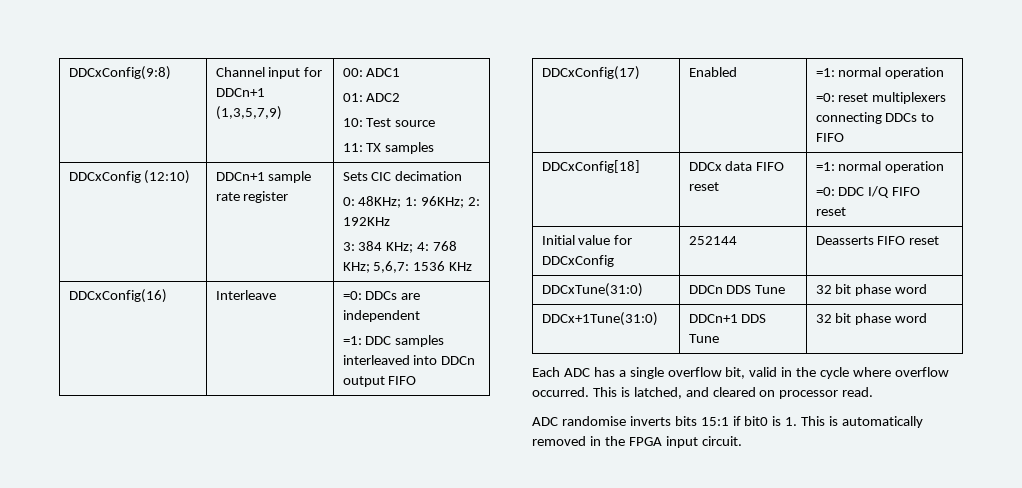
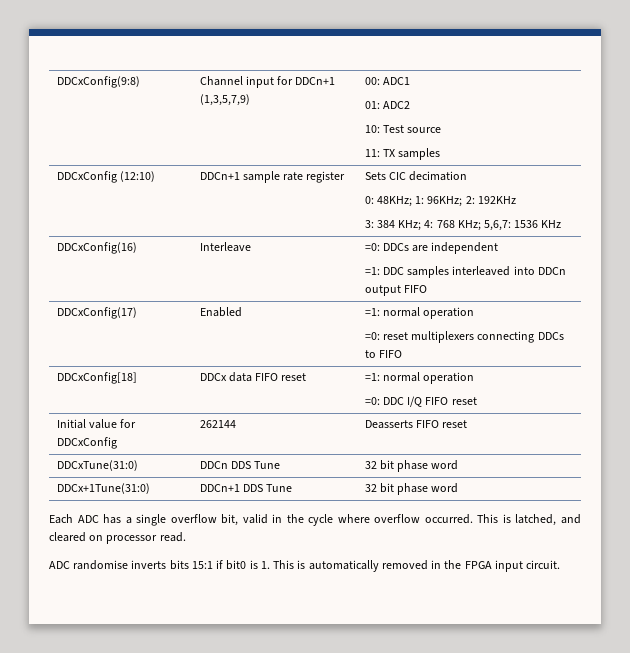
[688,236,737,245] 252144 -> [199,420,236,428] 262144

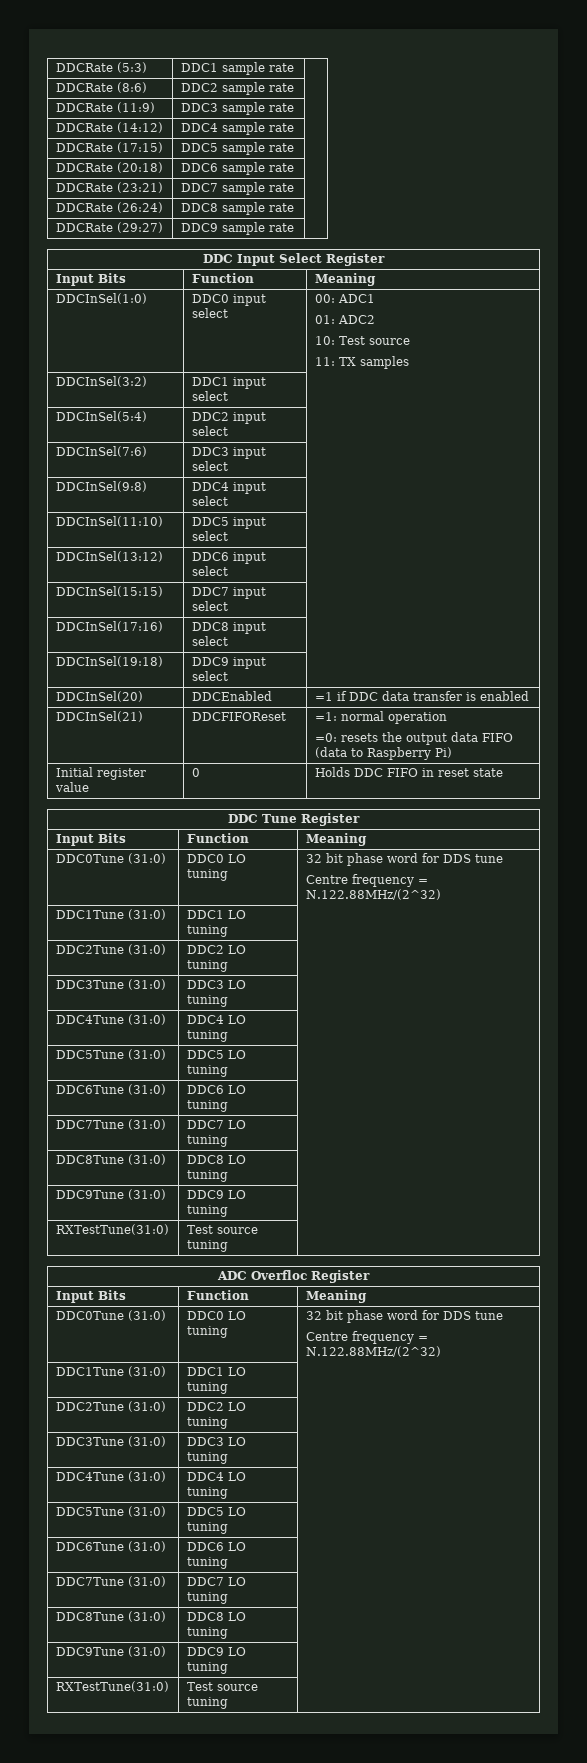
[56,76,140,88] [199,76,336,88] [199,94,250,106] DDCxConfig(9:8) | Channel input for DDCn+1 (1,3,5,7,9) -> [55,62,147,73] [180,62,294,75] [55,82,147,93] [180,82,294,95] [55,102,155,113] [180,102,294,115] [55,122,163,133] [180,122,294,135] [55,142,163,153] [180,142,294,155] [55,162,163,173] [180,162,294,175] [55,182,163,193] [180,182,294,195] [55,202,163,213] [180,202,294,215] [55,222,163,233] [180,222,294,235] [203,253,385,266] [55,273,126,286] [191,273,254,283] [314,273,376,286] [55,293,147,304] [191,294,266,306] [191,308,228,318] DDCRate (5:3) | DDC1 sample rate | // DDCRate (8:6) | DDC2 sample rate | // DDCRate (11:9) | DDC3 sample rate | // DDCRate (14:12) | DDC4 sample rate | // DDCRate (17:15) | DDC5 sample rate | // DDCRate (20:18) | DDC6 sample rate | // DDCRate (23:21) | DDC7 sample rate | // DDCRate (26:24) | DDC8 sample rate | // DDCRate (29:27) | DDC9 sample rate | // DDC Input Select Register // Input Bits | Function | Meaning // DDCInSel(1:0) | DDC0 input select
[56,171,155,183] [199,171,346,183] [364,171,468,181] [364,196,516,207] [364,220,562,231] [56,242,137,254] [199,242,251,252] [364,242,499,254] [364,266,566,278] [364,285,427,296] [56,307,137,319] [199,307,242,317] [364,307,475,319] [364,331,564,343] [364,350,402,358] [56,372,137,384] [199,372,307,382] [364,372,475,384] [364,396,477,407] DDCxConfig (12:10) | DDCn+1 sample rate register | Sets CIC decimation // 0: 48KHz; 1: 96KHz; 2: 192KHz // 3: 384 KHz; 4: 768 KHz; 5,6,7: 1536 KHz // DDCxConfig(16) | Interleave | =0: DDCs are independent // =1: DDC samples interleaved into DDCn output FIFO // DDCxConfig(17) | Enabled | =1: normal operation // =0: reset multiplexers connecting DDCs to FIFO // DDCxConfig[18] | DDCx data FIFO reset | =1: normal operation // =0: DDC I/Q FIFO reset -> [55,376,147,387] [191,377,266,389] [191,391,228,401] [55,411,147,422] [191,412,266,424] [191,426,228,436] [55,446,147,457] [191,447,266,459] [191,461,228,471] [55,481,147,492] [191,482,266,494] [191,496,228,506] [55,516,163,527] [191,517,266,529] [191,531,228,541] [55,551,163,562] [191,552,266,564] [191,566,228,576] [55,586,163,597] [191,587,266,599] [191,601,228,611] [55,621,163,632] [191,622,266,634] [191,636,228,646] [55,656,163,667] [191,657,266,669] [191,671,228,681] [55,691,143,702] [191,691,272,701] [314,691,529,701] [55,711,143,722] [191,712,286,721] [314,711,447,724] [314,732,513,745] [314,747,452,760] DDCInSel(3:2) | DDC1 input select | // DDCInSel(5:4) | DDC2 input select | // DDCInSel(7:6) | DDC3 input select | // DDCInSel(9:8) | DDC4 input select | // DDCInSel(11:10) | DDC5 input select | // DDCInSel(13:12) | DDC6 input select | // DDCInSel(15:15) | DDC7 input select | // DDCInSel(17:16) | DDC8 input select | // DDCInSel(19:18) | DDC9 input select | // DDCInSel(20) | DDCEnabled | =1 if DDC data transfer is enabled // DDCInSel(21) | DDCFIFOReset | =1: normal operation // =0: resets the output data FIFO (data to Raspberry Pi)
(86, 424) none -> [96,768,146,780] register
[120,419,137,428] [56,437,117,449] [199,420,236,428] [364,420,468,429] [56,460,138,471] [199,461,281,469] [364,460,459,472] [56,483,150,494] [199,484,293,492] [364,483,459,495] [49,514,581,526] [49,532,186,544] [49,560,561,572] for DDCxConfig | 262144 | Deasserts FIFO reset // DDCxTune(31:0) | DDCn DDS Tune | 32 bit phase word // DDCx+1Tune(31:0) | DDCn+1 DDS Tune | 32 bit phase word // Each ADC has a single overflow bit, valid in the cycle where overflow occurred. This is latched, and cleared on processor read. // ADC randomise inverts bits 15:1 if bit0 is 1. This is automatically removed in the FPGA input circuit. -> [191,768,200,777] [314,767,503,777] [228,813,360,826] [55,833,126,846] [186,833,249,843] [305,833,367,846] [55,853,166,864] [186,854,246,863] [186,869,228,881] [305,853,503,866] [305,874,428,887] [305,889,441,900] [55,909,166,920] [186,910,246,919] [186,925,228,937] [55,944,166,955] [186,945,246,954] [186,960,228,972] [55,979,166,990] [186,980,246,989] [186,995,228,1007] [55,1014,166,1025] [186,1015,246,1024] [186,1030,228,1042] [55,1049,166,1060] [186,1050,246,1059] [186,1065,228,1077] [55,1084,166,1095] [186,1085,246,1094] [186,1100,228,1112] [55,1119,166,1130] [186,1120,246,1129] [186,1135,228,1147] [55,1154,166,1165] [186,1155,246,1164] [186,1170,228,1182] [55,1189,166,1200] [186,1190,246,1199] [186,1205,228,1217] [55,1224,169,1235] [186,1225,258,1234] [186,1240,228,1252] [217,1270,370,1283] [55,1290,126,1303] [186,1290,249,1300] [305,1290,367,1303] [55,1310,166,1321] [186,1311,246,1320] [186,1326,228,1338] [305,1310,503,1323] [305,1331,428,1344] [305,1346,441,1357] [55,1366,166,1377] [186,1367,246,1376] [186,1382,228,1394] [55,1401,166,1412] [186,1402,246,1411] [186,1417,228,1429] [55,1436,166,1447] [186,1437,246,1446] [186,1452,228,1464] [55,1471,166,1482] [186,1472,246,1481] [186,1487,228,1499] [55,1506,166,1517] [186,1507,246,1516] [186,1522,228,1534] [55,1541,166,1552] [186,1542,246,1551] [186,1557,228,1569] [55,1576,166,1587] [186,1577,246,1586] [186,1592,228,1604] [55,1611,166,1622] [186,1612,246,1621] [186,1627,228,1639] [55,1646,166,1657] [186,1647,246,1656] [186,1662,228,1674] [55,1681,169,1692] [186,1682,258,1691] [186,1697,228,1709] | 0 | Holds DDC FIFO in reset state // DDC Tune Register // Input Bits | Function | Meaning // DDC0Tune (31:0) | DDC0 LO tuning | 32 bit phase word for DDS tune // Centre frequency = N.122.88MHz/(2^32) // DDC1Tune (31:0) | DDC1 LO tuning | // DDC2Tune (31:0) | DDC2 LO tuning | // DDC3Tune (31:0) | DDC3 LO tuning | // DDC4Tune (31:0) | DDC4 LO tuning | // DDC5Tune (31:0) | DDC5 LO tuning | // DDC6Tune (31:0) | DDC6 LO tuning | // DDC7Tune (31:0) | DDC7 LO tuning | // DDC8Tune (31:0) | DDC8 LO tuning | // DDC9Tune (31:0) | DDC9 LO tuning | // RXTestTune(31:0) | Test source tuning | // ADC Overfloc Register // Input Bits | Function | Meaning // DDC0Tune (31:0) | DDC0 LO tuning | 32 bit phase word for DDS tune // Centre frequency = N.122.88MHz/(2^32) // DDC1Tune (31:0) | DDC1 LO tuning | // DDC2Tune (31:0) | DDC2 LO tuning | // DDC3Tune (31:0) | DDC3 LO tuning | // DDC4Tune (31:0) | DDC4 LO tuning | // DDC5Tune (31:0) | DDC5 LO tuning | // DDC6Tune (31:0) | DDC6 LO tuning | // DDC7Tune (31:0) | DDC7 LO tuning | // DDC8Tune (31:0) | DDC8 LO tuning | // DDC9Tune (31:0) | DDC9 LO tuning | // RXTestTune(31:0) | Test source tuning |

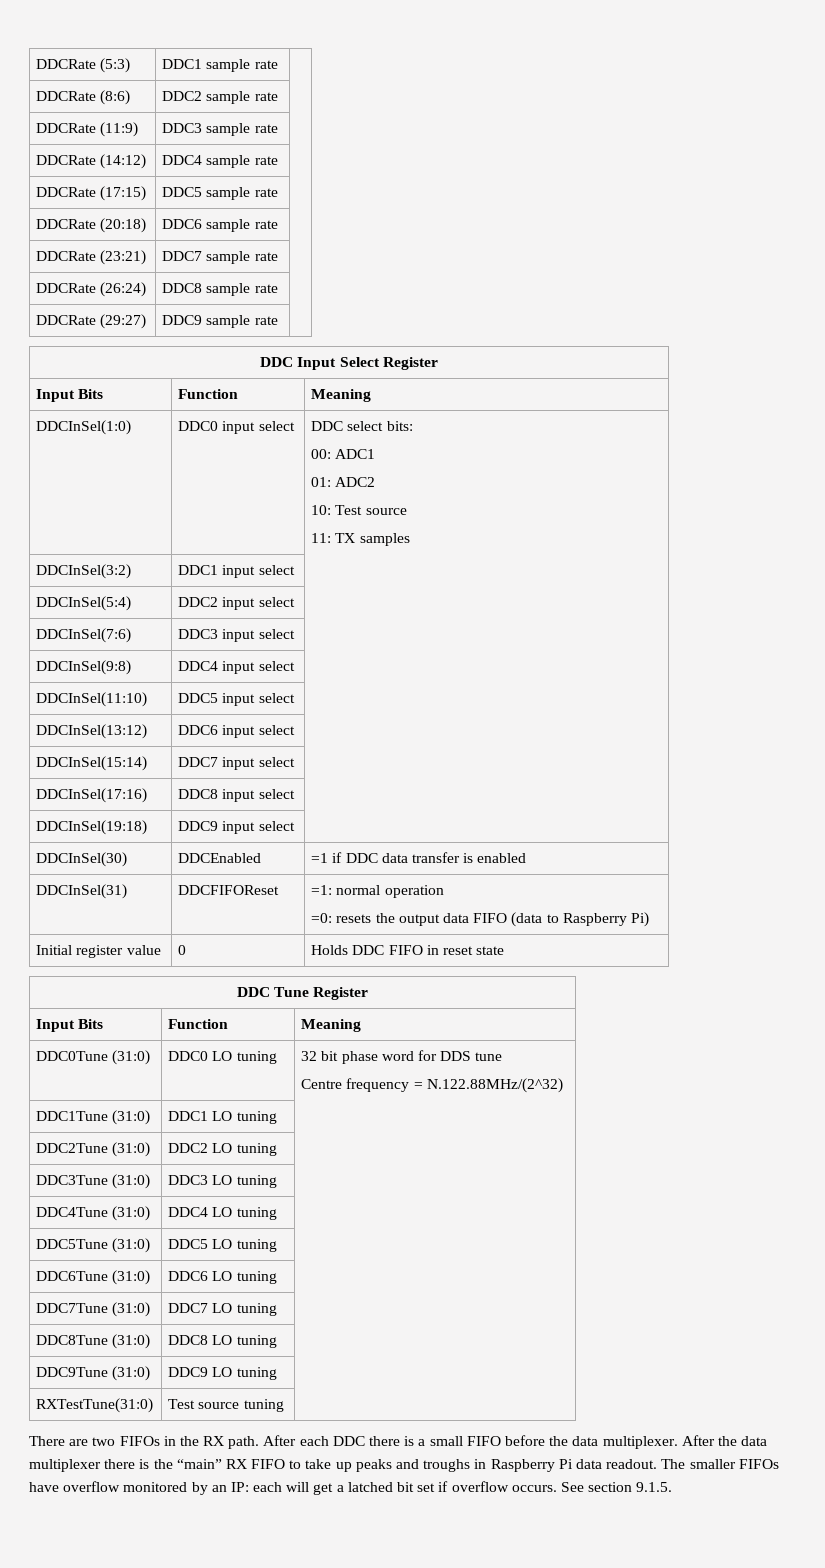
(228, 313) none -> [311,421,413,431] DDC select bits: //
[55,586,163,597] DDCInSel(15:15) -> [36,756,148,771] DDCInSel(15:14)
[55,691,143,702] DDCInSel(20) -> [36,852,128,867] DDCInSel(30)
[55,711,143,722] DDCInSel(21) -> [36,884,128,899] DDCInSel(31)
[217,1270,370,1283] [55,1290,126,1303] [186,1290,249,1300] [305,1290,367,1303] [55,1310,166,1321] [186,1311,246,1320] [186,1326,228,1338] [305,1310,503,1323] [305,1331,428,1344] [305,1346,441,1357] [55,1366,166,1377] [186,1367,246,1376] [186,1382,228,1394] [55,1401,166,1412] [186,1402,246,1411] [186,1417,228,1429] [55,1436,166,1447] [186,1437,246,1446] [186,1452,228,1464] [55,1471,166,1482] [186,1472,246,1481] [186,1487,228,1499] [55,1506,166,1517] [186,1507,246,1516] [186,1522,228,1534] [55,1541,166,1552] [186,1542,246,1551] [186,1557,228,1569] [55,1576,166,1587] [186,1577,246,1586] [186,1592,228,1604] [55,1611,166,1622] [186,1612,246,1621] [186,1627,228,1639] [55,1646,166,1657] [186,1647,246,1656] [186,1662,228,1674] [55,1681,169,1692] [186,1682,258,1691] [186,1697,228,1709] // ADC Overfloc Register // Input Bits | Function | Meaning // DDC0Tune (31:0) | DDC0 LO tuning | 32 bit phase word for DDS tune // Centre frequency = N.122.88MHz/(2^32) // DDC1Tune (31:0) | DDC1 LO tuning | // DDC2Tune (31:0) | DDC2 LO tuning | // DDC3Tune (31:0) | DDC3 LO tuning | // DDC4Tune (31:0) | DDC4 LO tuning | // DDC5Tune (31:0) | DDC5 LO tuning | // DDC6Tune (31:0) | DDC6 LO tuning | // DDC7Tune (31:0) | DDC7 LO tuning | // DDC8Tune (31:0) | DDC8 LO tuning | // DDC9Tune (31:0) | DDC9 LO tuning | // RXTestTune(31:0) | Test source tuning | -> [29,1435,768,1449] [29,1459,779,1472] [29,1481,673,1495] // There are two FIFOs in the RX path. After each DDC there is a small FIFO before the data multiplexer. After the data multiplexer there is the “main” RX FIFO to take up peaks and troughs in Raspberry Pi data readout. The smaller FIFOs have overflow monitored by an IP: each will get a latched bit set if overflow occurs. See section 9.1.5.

